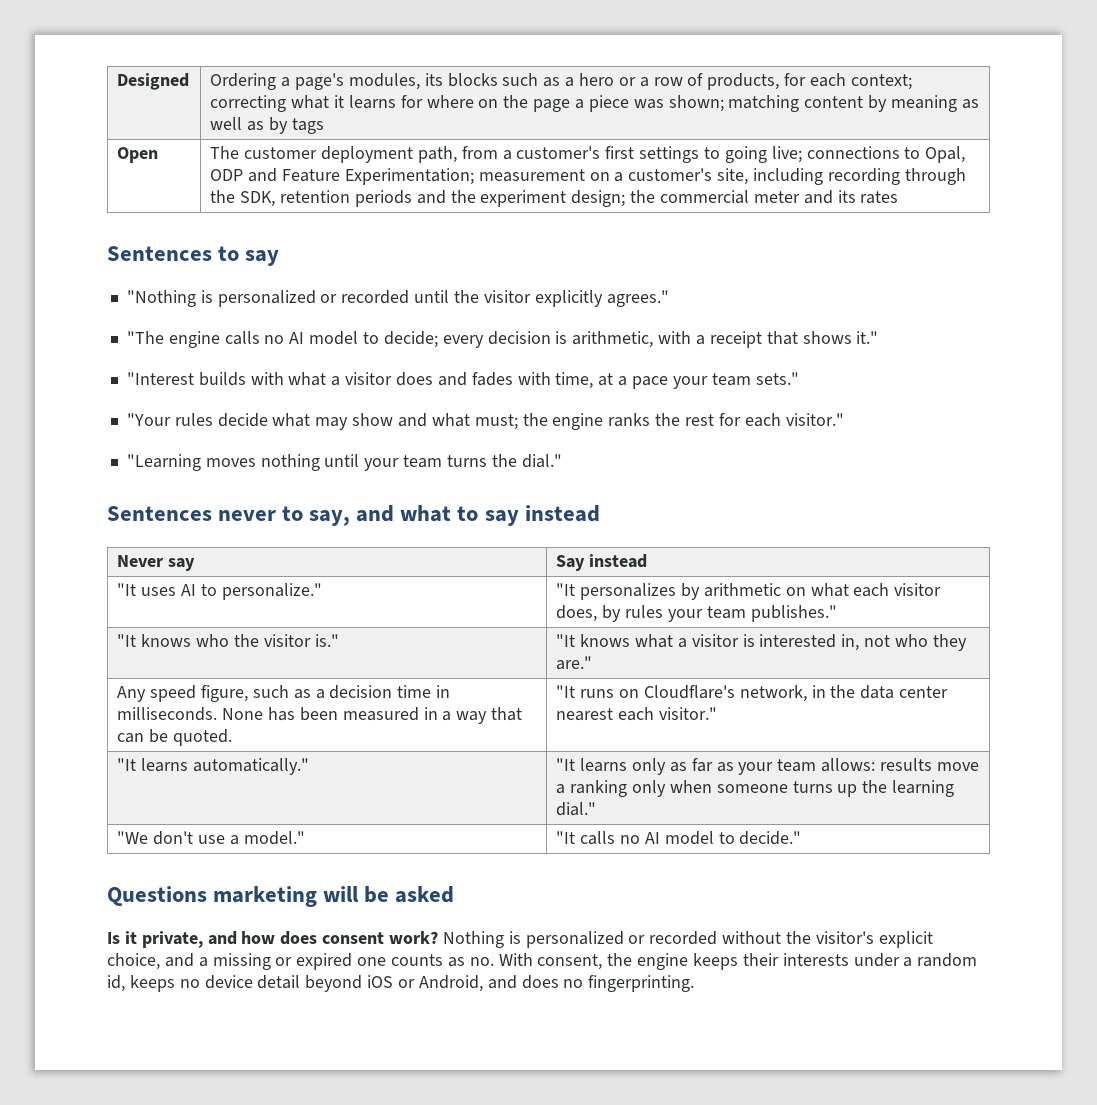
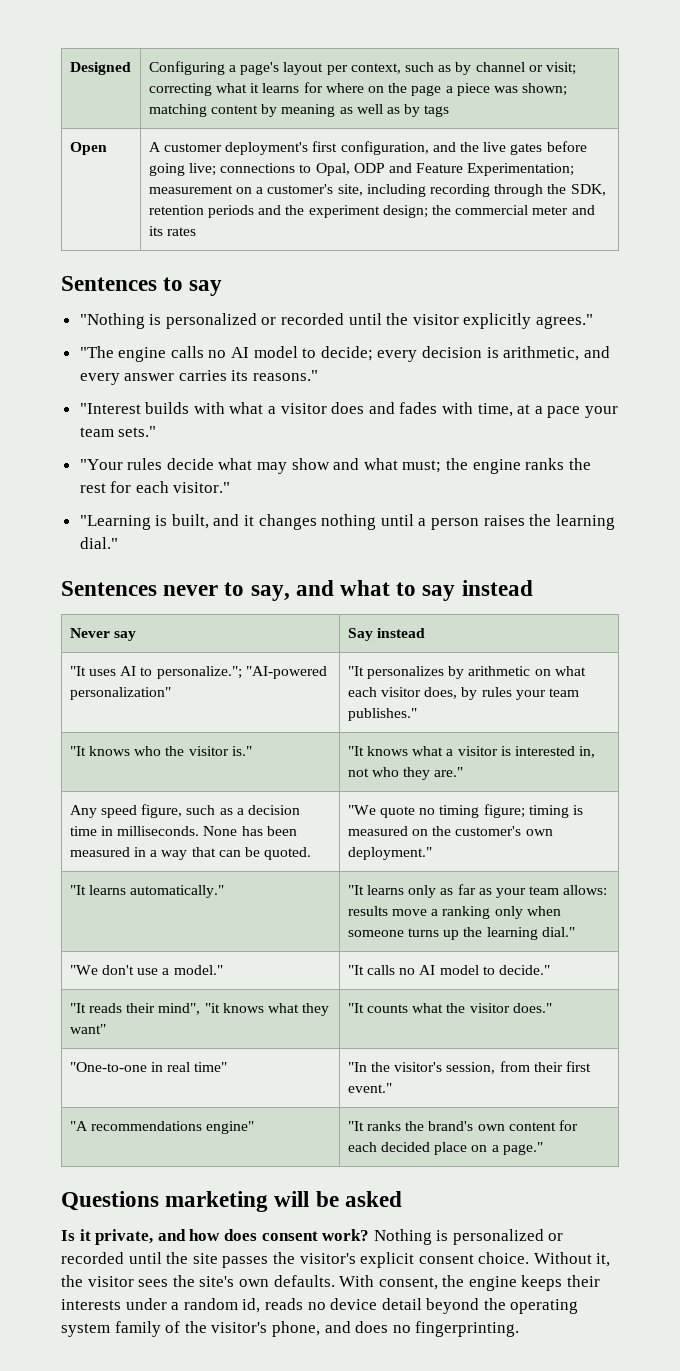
[210,73,277,90] Ordering -> [148,61,225,75] Configuring
[348,73,912,90] modules, its blocks such as a hero or a row of products, for each context; -> [283,62,576,75] layout per context, such as by channel or visit;
[210,146,721,163] The customer deployment path, from a customer's first settings to -> [148,141,587,155] A customer deployment's first configuration, and the live gates before
[658,331,879,348] with a receipt that shows it." -> [583,346,610,358] [79,370,319,385] and every answer carries its reasons."
[205,454,517,471] moves nothing until your team turns the -> [155,514,615,530] is built, and it changes nothing until a person raises the learning
[221,583,322,600] personalize." -> [156,666,327,679] [69,687,171,700] personalize."; "AI-powered personalization"
[556,685,949,702] [556,707,718,721] "It runs on Cloudflare's network, in the data center nearest each visitor." -> [347,804,583,818] [347,826,553,836] [347,847,432,860] "We quote no timing figure; timing is measured on the customer's own deployment."
(802, 838) none -> [69,1003,330,1016] [69,1024,106,1034] [347,1003,552,1013] [69,1062,228,1072] [347,1061,591,1074] [347,1083,392,1093] [69,1121,255,1134] [347,1120,578,1131] [347,1142,543,1155] // "It reads their mind", "it knows what they want" | "It counts what the visitor does." // "One-to-one in real time" | "In the visitor's session, from their first event." // "A recommendations engine" | "It ranks the brand's own content for each decided place on a page."
[722,931,933,948] [107,953,494,970] without the visitor's explicit choice, and a missing or expired one counts as no. -> [128,1252,611,1268] [61,1275,335,1287] until the site passes the visitor's explicit consent choice. Without it, the visitor sees the site's own defaults.
[129,975,175,992] keeps -> [264,1298,303,1310] reads
[367,975,483,992] iOS or Android, -> [483,1298,579,1314] [61,1321,320,1337] the operating system family of the visitor's phone,

